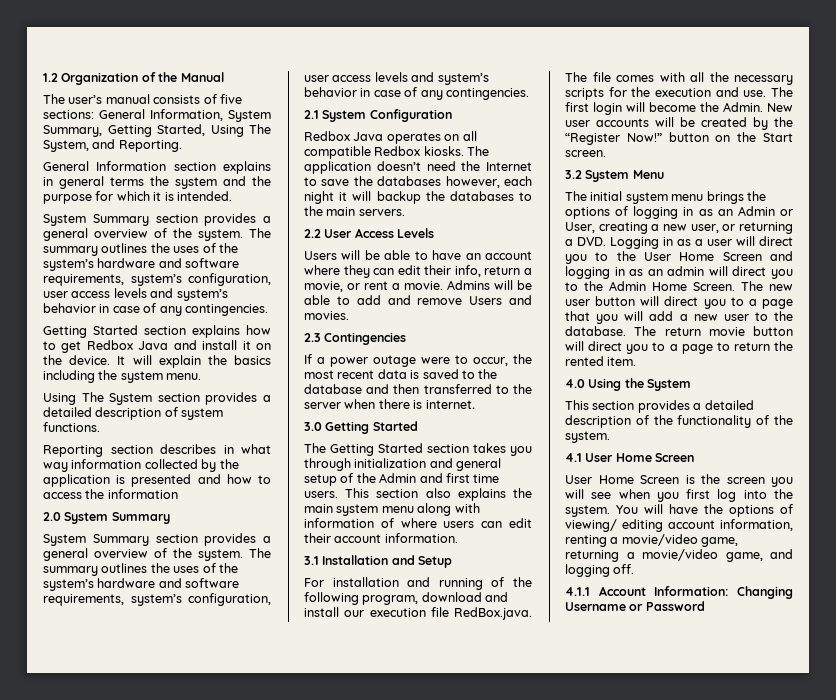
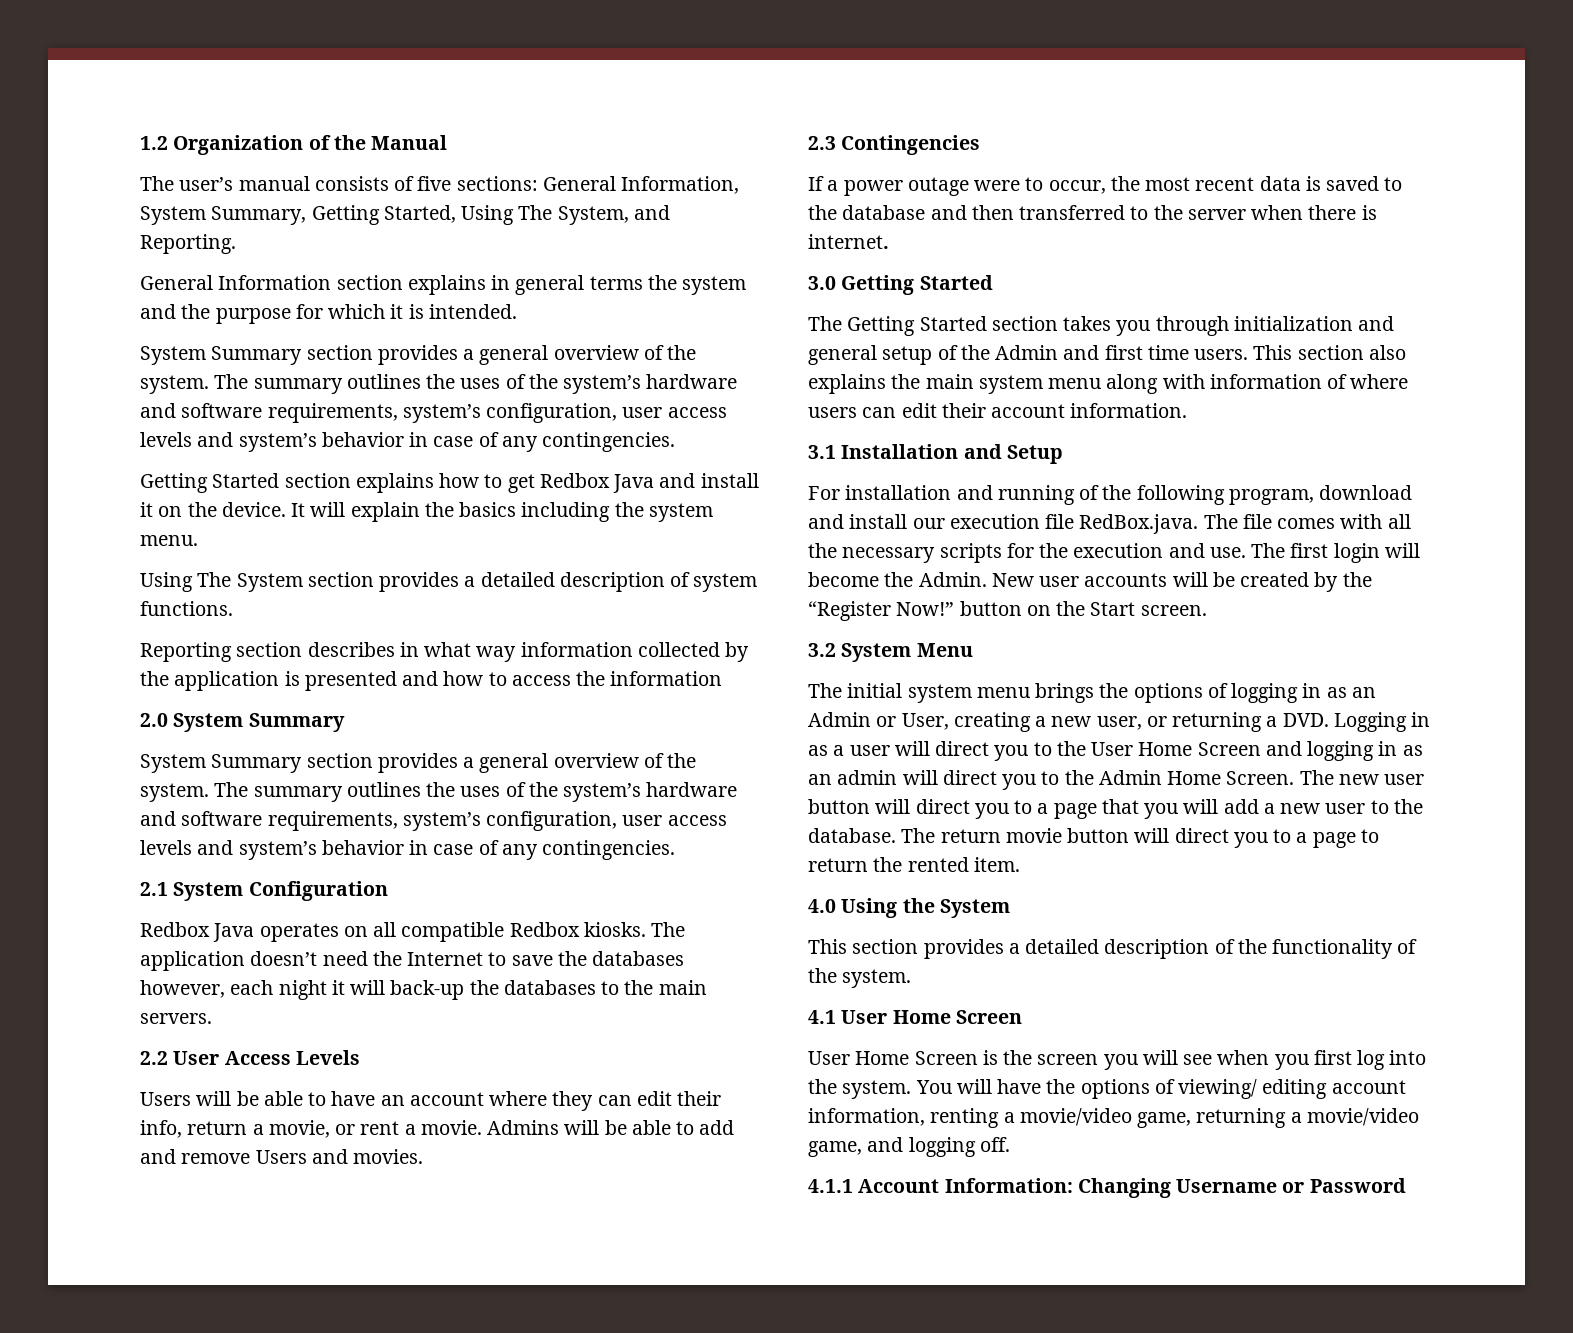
[376,191,421,204] backup -> [390,980,465,1000] back-up

